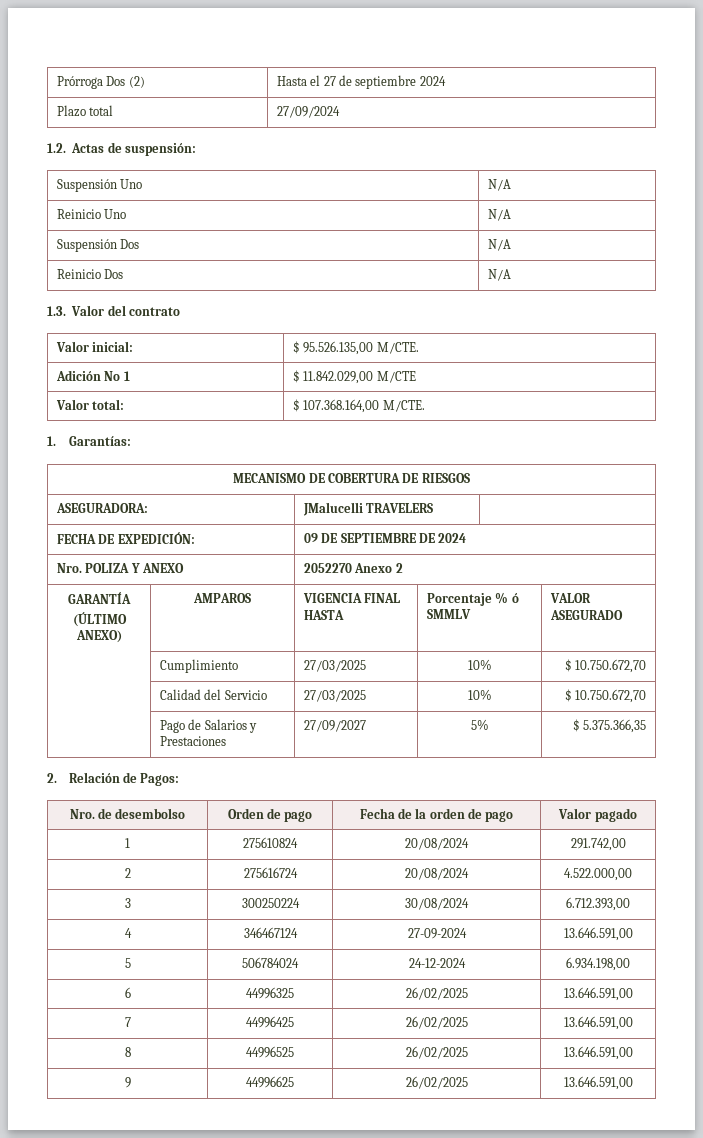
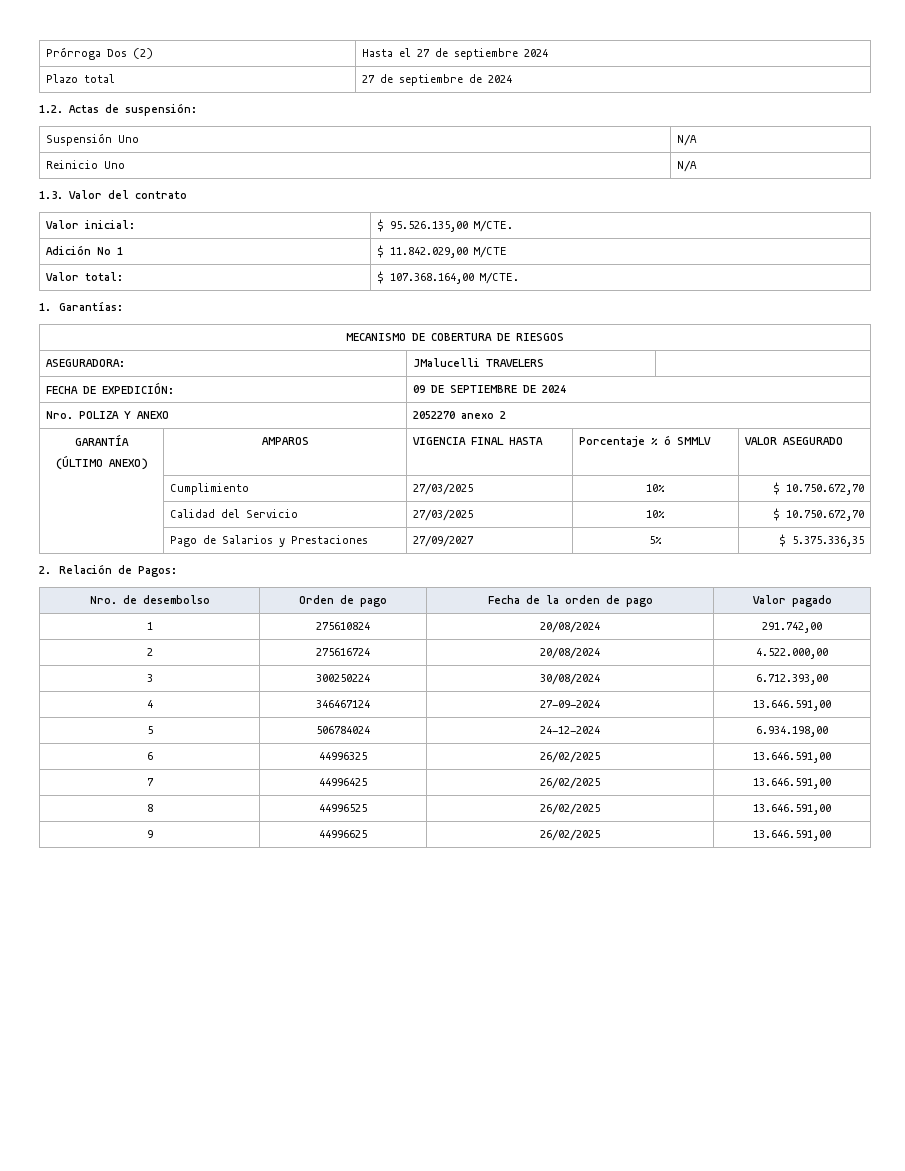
[276,106,340,118] 27/09/2024 -> [361,74,512,86] 27 de septiembre de 2024
[56,239,140,252] [487,239,511,251] [56,269,124,279] [487,269,511,281] // Suspensión Dos | N/A // Reinicio Dos | N/A -> (697, 166) none
[354,563,393,573] Anexo -> [460,413,494,419] anexo
[583,719,647,733] 5.375.366,35 -> [792,536,865,547] 5.375.336,35

